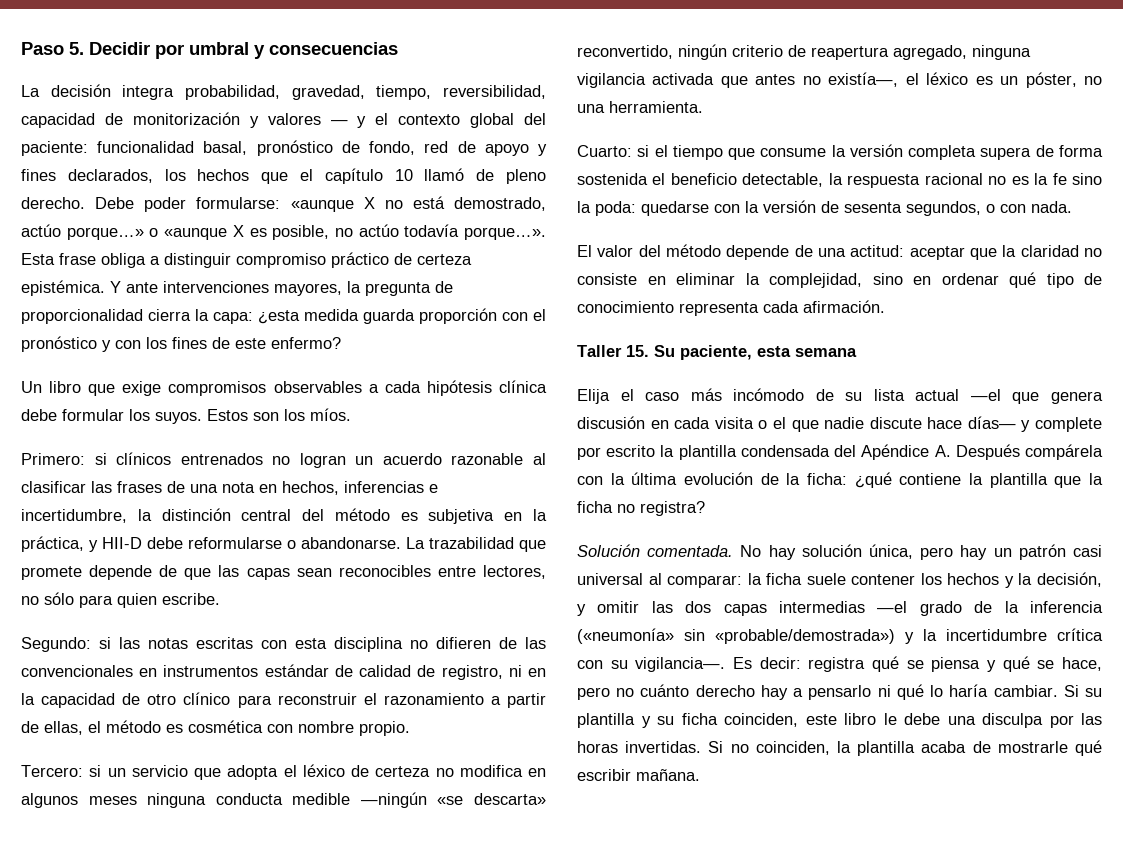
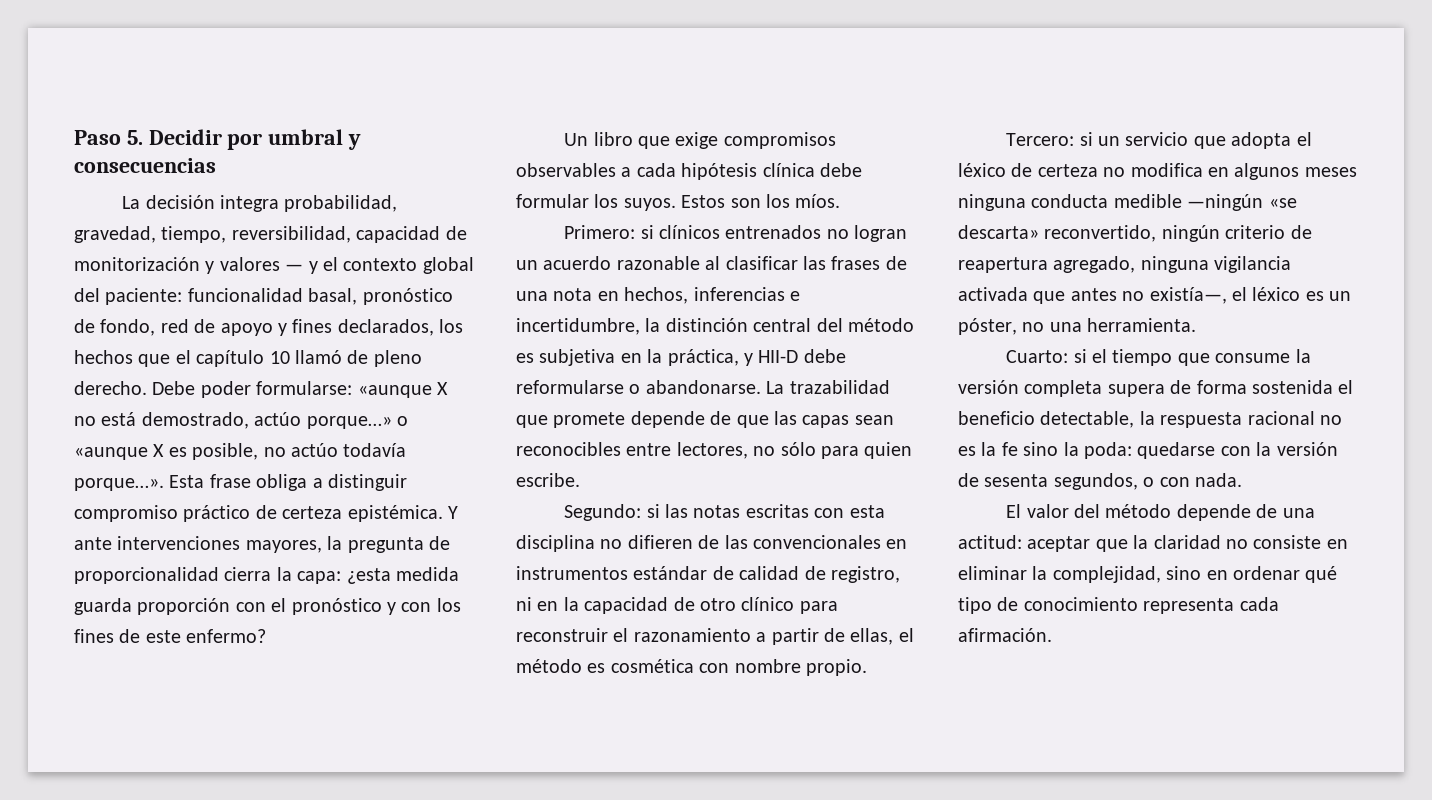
[577,345,857,360] [577,388,1103,404] [577,416,1102,432] [577,444,1103,460] [577,472,1103,488] [577,501,705,516] [577,544,1102,560] [577,572,1102,588] [577,601,1103,616] [577,628,1103,644] [577,656,1102,672] [577,684,1102,700] [577,713,1102,728] [577,740,1102,756] [577,769,700,781] // Taller 15. Su paciente, esta semana // Elija el caso más incómodo de su lista actual —el que genera discusión en cada visita o el que nadie discute hace días— y complete por escrito la plantilla condensada del Apéndice A. Después compárela con la última evolución de la ficha: ¿qué contiene la plantilla que la ficha no registra? // Solución comentada. No hay solución única, pero hay un patrón casi universal al comparar: la ficha suele contener los hechos y la decisión, y omitir las dos capas intermedias —el grado de la inferencia («neumonía» sin «probable/demostrada») y la incertidumbre crítica con su vigilancia—. Es decir: registra qué se piensa y qué se hace, pero no cuánto derecho hay a pensarlo ni qué lo haría cambiar. Si su plantilla y su ficha coinciden, este libro le debe una disculpa por las horas invertidas. Si no coinciden, la plantilla acaba de mostrarle qué escribir mañana. -> (1052, 635) none

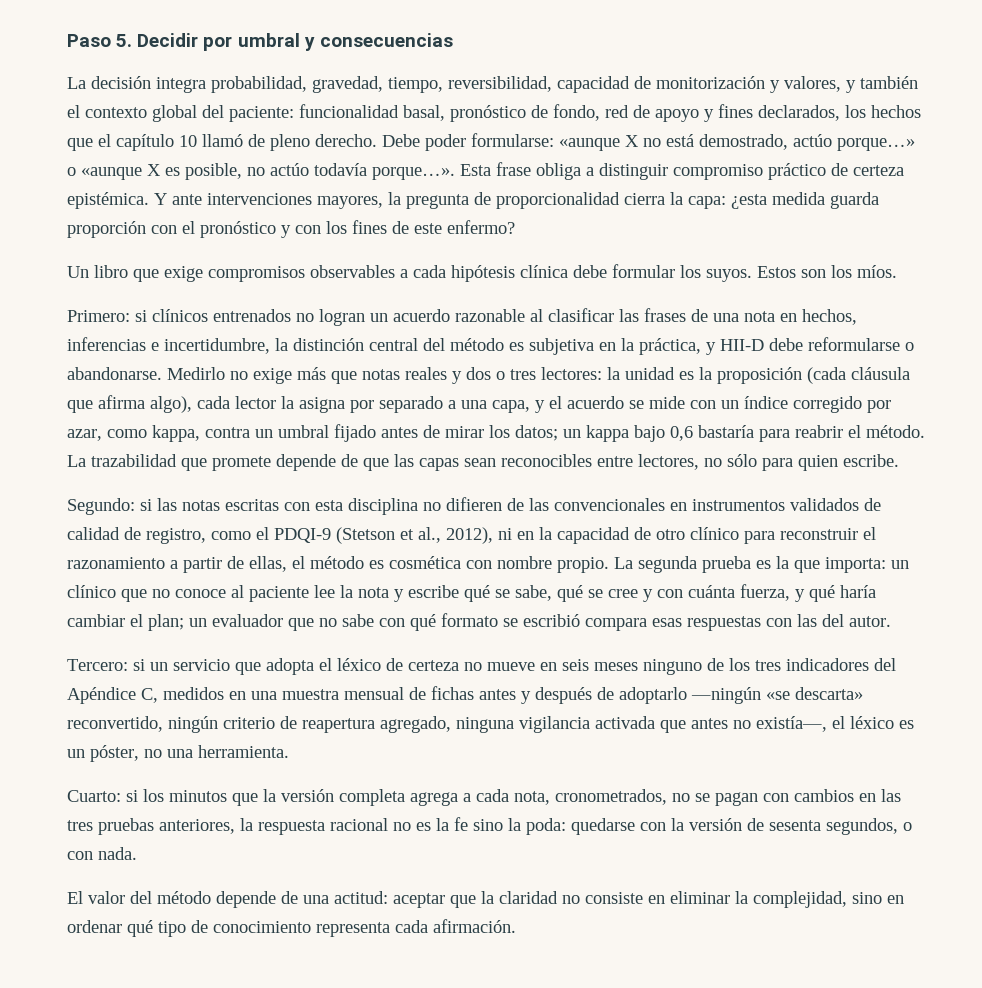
[219,257,318,274] valores — y -> [784,76,918,93] valores, y también
(761, 387) none -> [167,367,910,384] [67,395,891,413] [67,424,925,442] Medirlo no exige más que notas reales y dos o tres lectores: la unidad es la proposición (cada cláusula que afirma algo), cada lector la asigna por separado a una capa, y el acuerdo se mide con un índice corregido por azar, como kappa, contra un umbral fijado antes de mirar los datos; un kappa bajo 0,6 bastaría para reabrir el método.
[633,566,708,580] estándar -> [790,498,859,511] validados
(900, 574) none -> [211,527,493,544] como el PDQI-9 (Stetson et al., 2012),
(867, 667) none -> [614,556,909,573] [67,584,876,602] [67,613,891,631] La segunda prueba es la que importa: un clínico que no conoce al paciente lee la nota y escribe qué se sabe, qué se cree y con cuánta fuerza, y qué haría cambiar el plan; un evaluador que no sabe con qué formato se escribió compara esas respuestas con las del autor.
[1130,163,1357,180] [958,194,1182,211] modifica en algunos meses ninguna conducta medible -> [487,658,896,675] [67,686,687,704] mueve en seis meses ninguno de los tres indicadores del Apéndice C, medidos en una muestra mensual de fichas antes y después de adoptarlo
[1091,349,1311,366] [958,380,1354,397] [958,411,1135,428] el tiempo que consume la versión completa supera de forma sostenida el beneficio detectable, -> [143,789,901,806] [67,818,235,835] los minutos que la versión completa agrega a cada nota, cronometrados, no se pagan con cambios en las tres pruebas anteriores,

